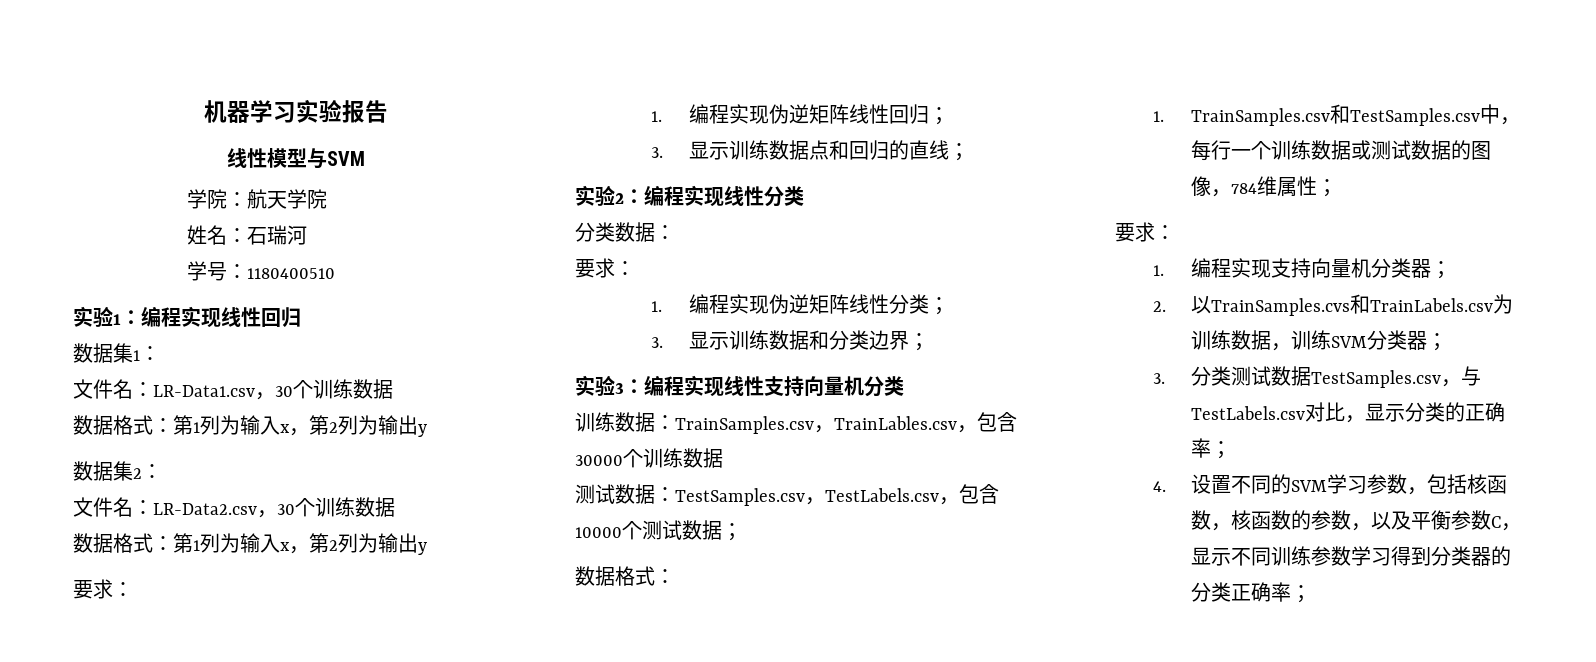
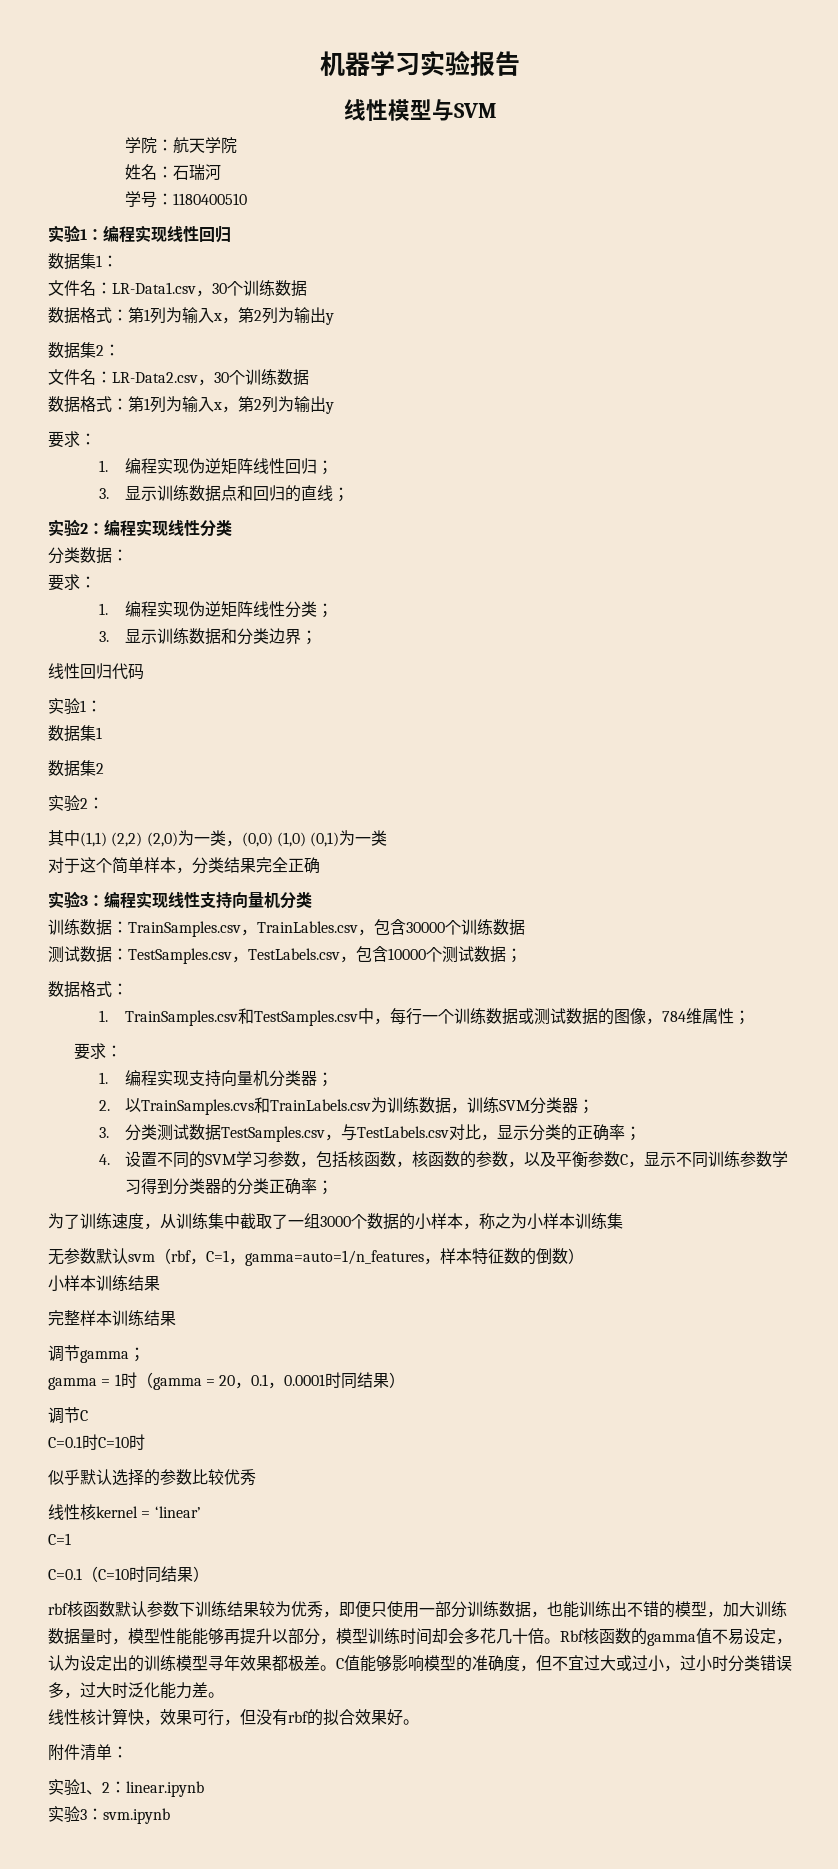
(929, 342) none -> [48,663,144,680] [48,698,102,714] [48,725,102,742] [48,760,104,777] [48,795,104,811] [48,830,388,847] [48,857,320,874] // 线性回归代码 // 实验1： // 数据集1 // 数据集2 // 实验2： // 其中(1,1) (2,2) (2,0)为一类，(0,0) (1,0) (0,1)为一类 // 对于这个简单样本，分类结果完全正确
(1311, 594) none -> [48,1213,623,1230] [48,1248,584,1266] [48,1275,160,1292] [48,1310,176,1326] [48,1345,145,1363] [48,1372,406,1390] [48,1407,88,1424] [48,1434,145,1450] [48,1469,256,1486] [48,1504,201,1520] [48,1533,71,1545] [48,1566,209,1583] [48,1601,787,1618] [48,1628,792,1646] [48,1655,792,1672] [48,1682,224,1699] [48,1708,419,1726] [48,1744,128,1761] [48,1779,204,1797] [48,1806,170,1824] // 为了训练速度，从训练集中截取了一组3000个数据的小样本，称之为小样本训练集 // 无参数默认svm（rbf，C=1，gamma=auto=1/n_features，样本特征数的倒数） // 小样本训练结果 // 完整样本训练结果 // 调节gamma； // gamma = 1时（gamma = 20，0.1，0.0001时同结果） // 调节C // C=0.1时C=10时 // 似乎默认选择的参数比较优秀 // 线性核kernel = ‘linear’ // C=1 // C=0.1（C=10时同结果） // rbf核函数默认参数下训练结果较为优秀，即便只使用一部分训练数据，也能训练出不错的模型，加大训练数据量时，模型性能能够再提升以部分，模型训练时间却会多花几十倍。Rbf核函数的gamma值不易设定，认为设定出的训练模型寻年效果都极差。C值能够影响模型的准确度，但不宜过大或过小，过小时分类错误多，过大时泛化能力差。 // 线性核计算快，效果可行，但没有rbf的拟合效果好。 // 附件清单： // 实验1、2：linear.ipynb // 实验3：svm.ipynb

